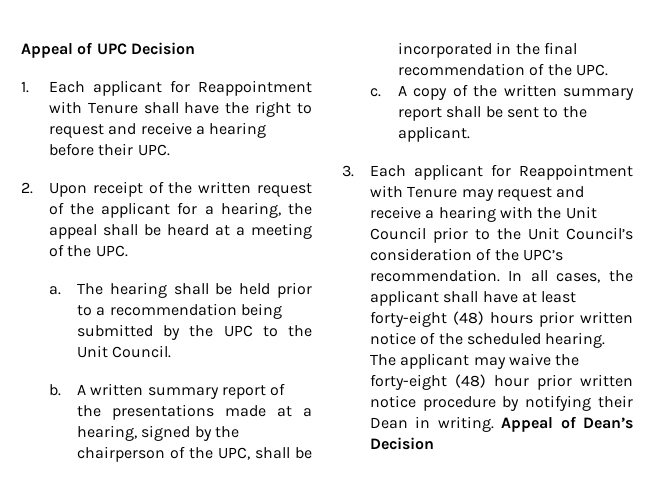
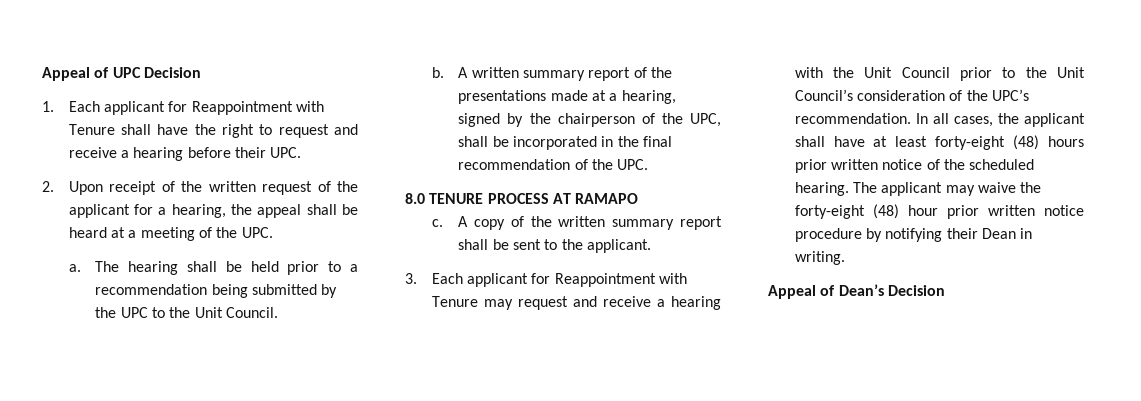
(608, 70) none -> [405,193,639,204] // 8.0 TENURE PROCESS AT RAMAPO
(494, 424) none -> (845, 258) //

